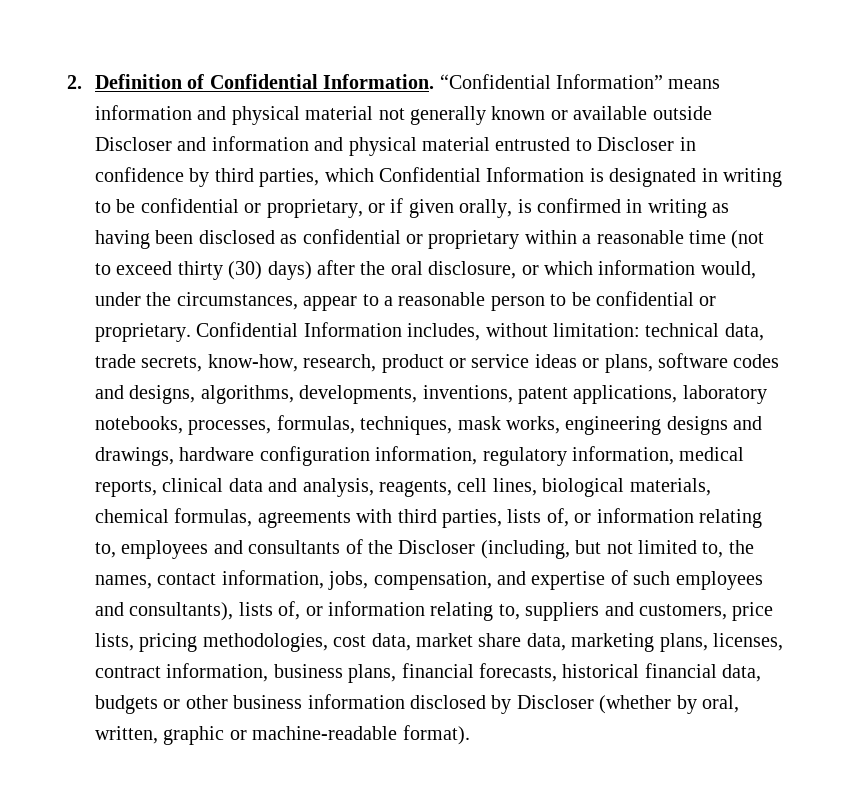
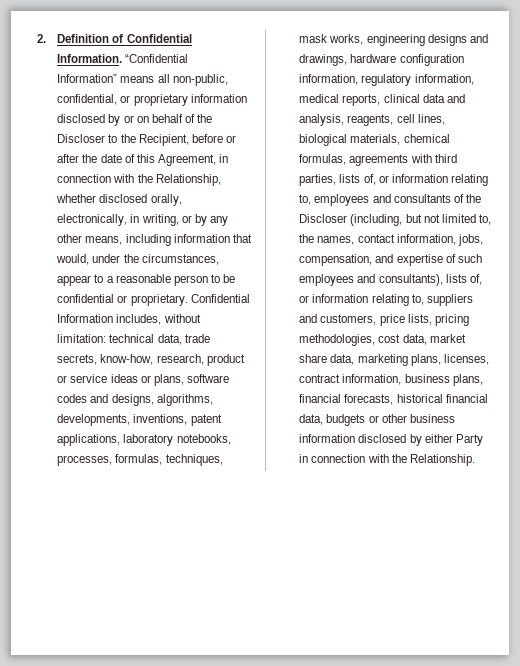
[94,105,712,125] [94,136,696,156] [94,167,782,187] [94,198,730,218] [94,229,765,249] [94,260,696,280] information and physical material not generally known or available outside Discloser and information and physical material entrusted to Discloser in confidence by third parties, which Confidential Information is designated in writing to be confidential or proprietary, or if given orally, is confirmed in writing as having been disclosed as confidential or proprietary within a reasonable time (not to exceed thirty (30) days) after the oral disclosure, or which information -> [157,74,228,86] [57,94,247,106] [57,114,212,126] [57,134,236,146] [57,154,228,166] [57,174,221,186] [56,194,182,206] [57,214,228,226] [57,234,252,246] all non-public, confidential, or proprietary information disclosed by or on behalf of the Discloser to the Recipient, before or after the date of this Agreement, in connection with the Relationship, whether disclosed orally, electronically, in writing, or by any other means, including information that
[516,695,739,714] [94,725,470,745] Discloser (whether by oral, written, graphic or machine-readable format). -> [424,434,483,446] [299,454,475,466] either Party in connection with the Relationship.

